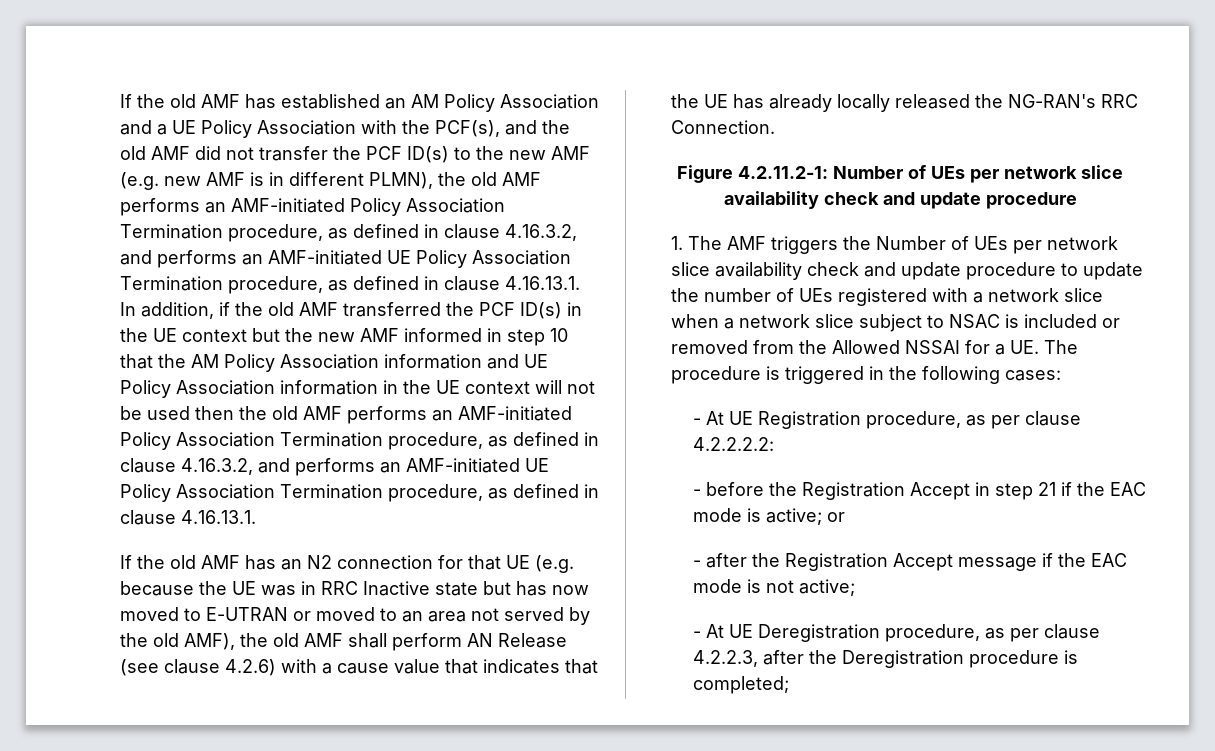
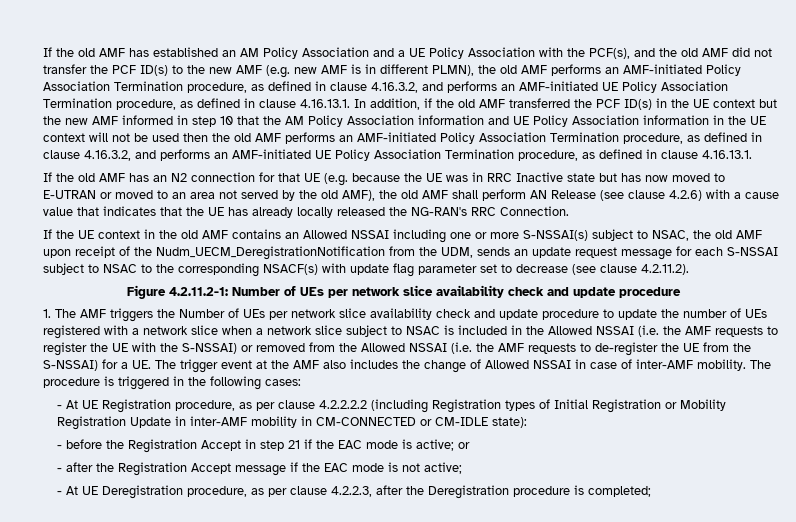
(776, 127) none -> [42,229,762,243] [42,246,778,260] [42,263,689,277] // If the UE context in the old AMF contains an Allowed NSSAI including one or more S-NSSAI(s) subject to NSAC, the old AMF upon receipt of the Nudm_UECM_DeregistrationNotification from the UDM, sends an update request message for each S-NSSAI subject to NSAC to the corresponding NSACF(s) with update flag parameter set to decrease (see clause 4.2.11.2).
(1098, 321) none -> [510,325,778,337] [42,342,237,356] in the Allowed NSSAI (i.e. the AMF requests to register the UE with the S-NSSAI)
[965,340,1040,355] for a UE. -> [450,342,751,356] [42,359,746,373] (i.e. the AMF requests to de-register the UE from the S-NSSAI) for a UE. The trigger event at the AMF also includes the change of Allowed NSSAI in case of inter-AMF mobility.
[693,437,775,451] 4.2.2.2.2: -> [319,399,727,413] [57,416,528,430] 4.2.2.2.2 (including Registration types of Initial Registration or Mobility Registration Update in inter-AMF mobility in CM-CONNECTED or CM-IDLE state):

